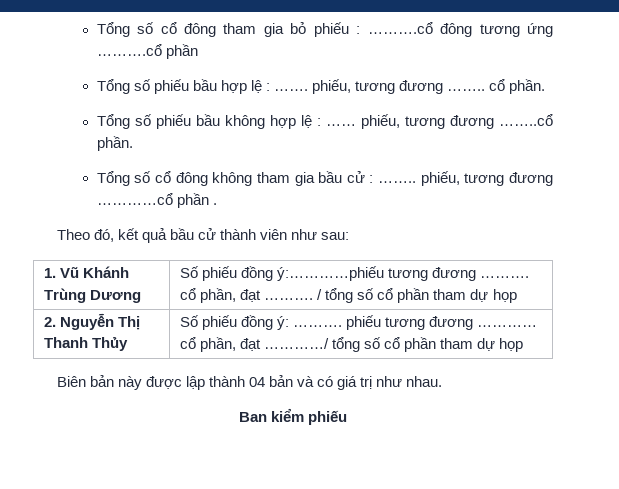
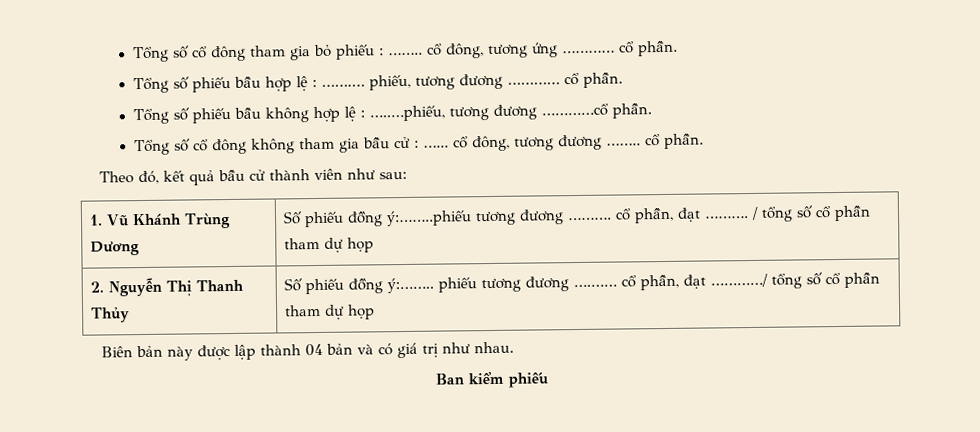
[367,22,553,37] [96,44,198,59] ……….cổ đông tương ứng ……….cổ phần -> [387,40,678,59] …….. cổ đông, tương ứng ………… cổ phần.
[274,79,486,94] ……. phiếu, tương đương …….. -> [320,73,560,91] …….… phiếu, tương đương …………
[325,114,554,129] …… phiếu, tương đương ……..cổ -> [368,103,609,122] …..…phiếu, tương đương …………cổ
[378,171,553,186] [96,193,217,208] …….. phiếu, tương đương …………cổ phần . -> [422,133,704,152] …... cổ đông, tương đương …….. cổ phần.
[277,266,385,281] ý:…………phiếu -> [386,210,473,227] ý:……..phiếu
[277,316,343,330] ý: ………. -> [387,277,435,294] ý:……..
[477,325,538,327] ………… -> [573,284,618,288] ….……

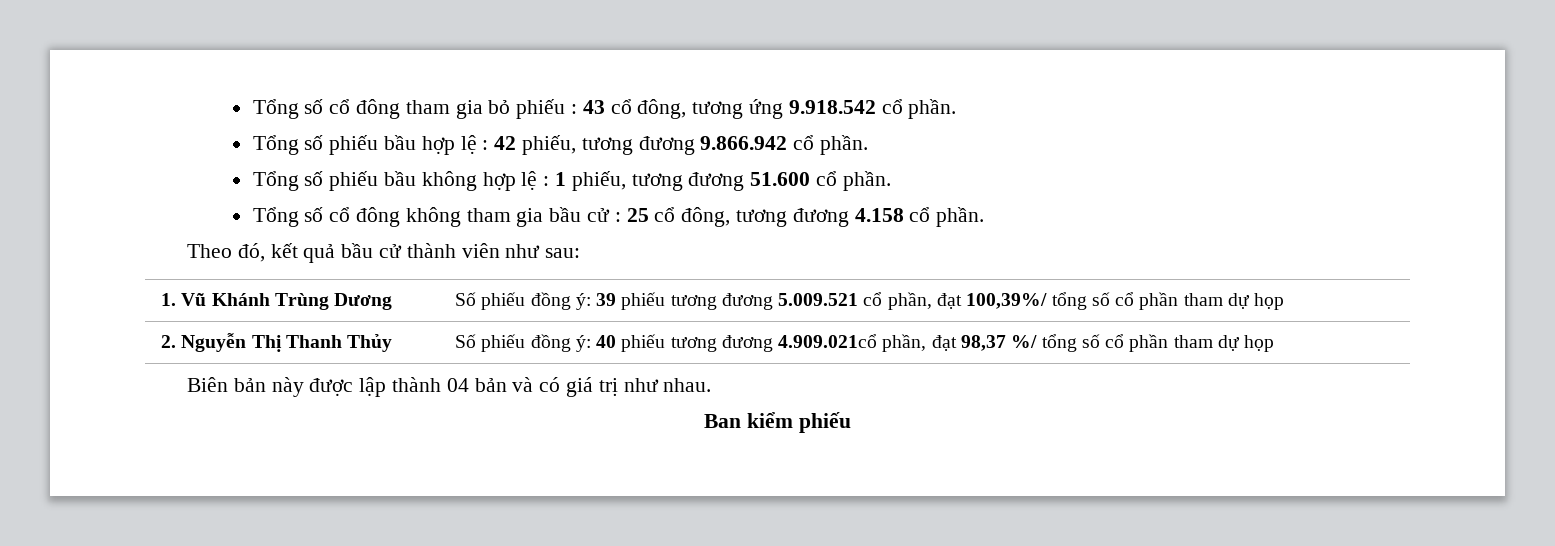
[387,52,423,56] …….. -> [582,100,605,114] 43
[561,50,615,54] ………… -> [788,100,876,114] 9.918.542
[320,73,560,91] …….… phiếu, tương đương ………… -> [494,135,788,155] 42 phiếu, tương đương 9.866.942
[368,103,609,122] …..…phiếu, tương đương …………cổ -> [554,171,838,191] 1 phiếu, tương đương 51.600 cổ
[422,145,449,148] …... -> [626,208,649,222] 25
[605,143,641,146] …….. -> [854,208,904,222] 4.158
[386,206,760,227] ý:……..phiếu tương đương ………. cổ phần, đạt ………. / -> [575,292,1048,310] ý: 39 phiếu tương đương 5.009.521 cổ phần, đạt 100,39%/
[387,273,769,294] ý:…….. phiếu tương đương ….…… cổ phần, đạt …………/ -> [575,334,1038,352] ý: 40 phiếu tương đương 4.909.021cổ phần, đạt 98,37 %/

